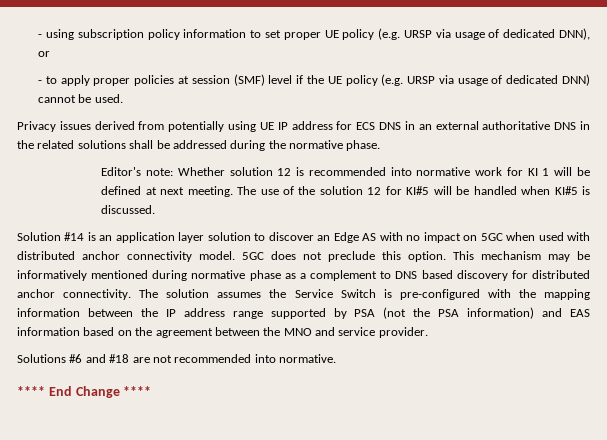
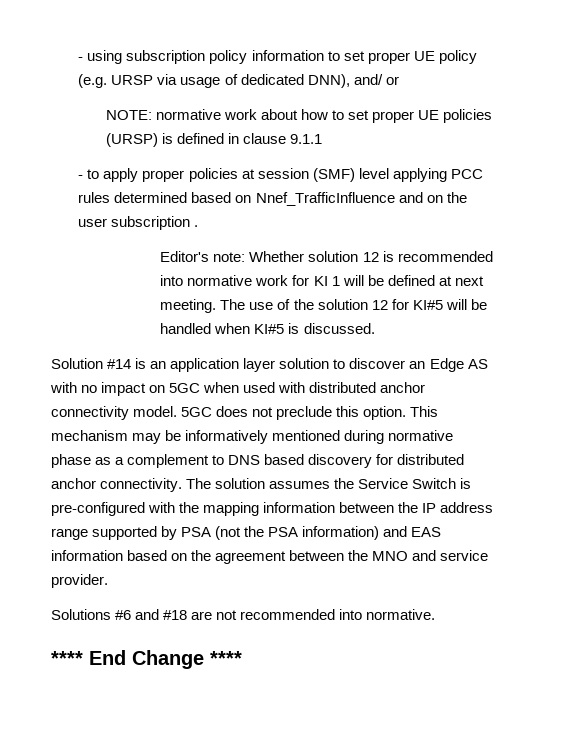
(591, 34) none -> [353,74,383,85] and/
(51, 54) none -> [105,109,493,123] [105,133,322,147] // NOTE: normative work about how to set proper UE policies (URSP) is defined in clause 9.1.1
[296,74,591,86] [38,94,123,103] [17,121,590,132] [17,140,381,151] if the UE policy (e.g. URSP via usage of dedicated DNN) cannot be used. // Privacy issues derived from potentially using UE IP address for ECS DNS in an external authoritative DNS in the related solutions shall be addressed during the normative phase. -> [392,168,483,182] [78,192,467,206] [78,216,199,230] applying PCC rules determined based on Nnef_TrafficInfluence and on the user subscription .

